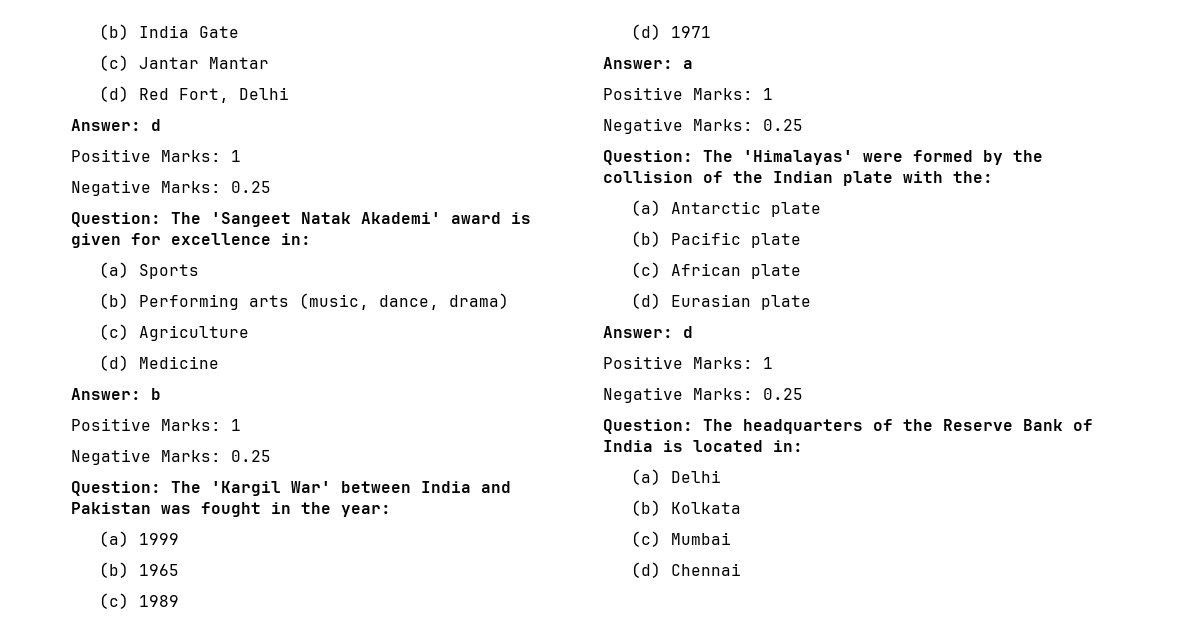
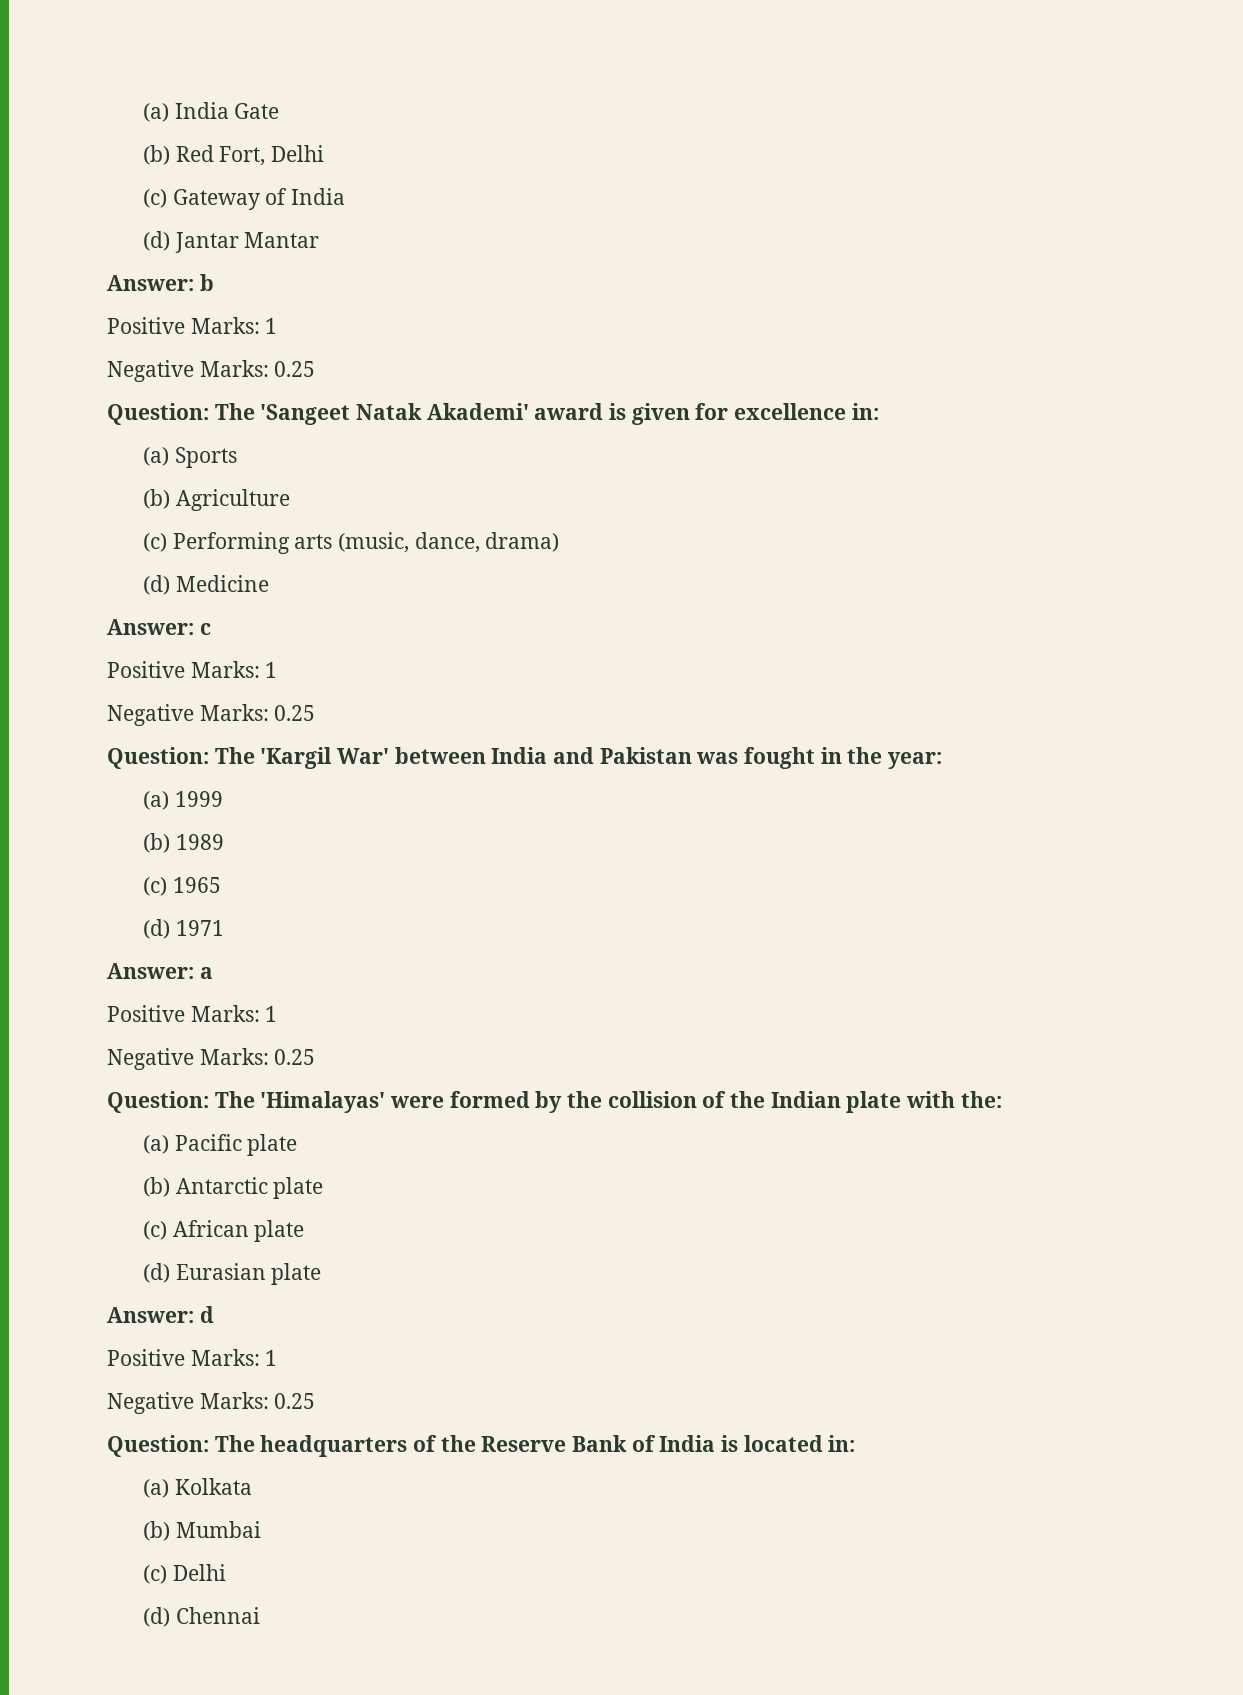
[98,24,129,40] (b) -> [142,103,169,122] (a)
[98,55,269,71] [98,86,129,102] (c) Jantar Mantar // (d) -> [142,145,170,165] (b)
[71,119,161,131] // Answer: d -> [142,188,345,210] [142,231,320,253] [107,274,214,291] // (c) Gateway of India // (d) Jantar Mantar // Answer: b
(129, 301) none -> [175,489,290,511] [142,533,167,552] Agriculture // (c)
[98,324,249,341] // (c) Agriculture -> (560, 542) none
[151,388,161,400] b -> [199,623,211,635] c
[138,564,179,576] [98,593,179,609] 1965 // (c) 1989 -> [175,834,224,850] [142,877,221,896] 1989 // (c) 1965
[670,201,761,214] Antarctic -> [174,1134,242,1151] Pacific
[670,232,741,245] Pacific -> [175,1177,268,1194] Antarctic
[670,470,721,483] [630,500,741,516] [630,531,731,547] Delhi // (b) Kolkata // (c) Mumbai -> [174,1478,252,1495] [142,1521,261,1541] [142,1564,226,1584] Kolkata // (b) Mumbai // (c) Delhi

